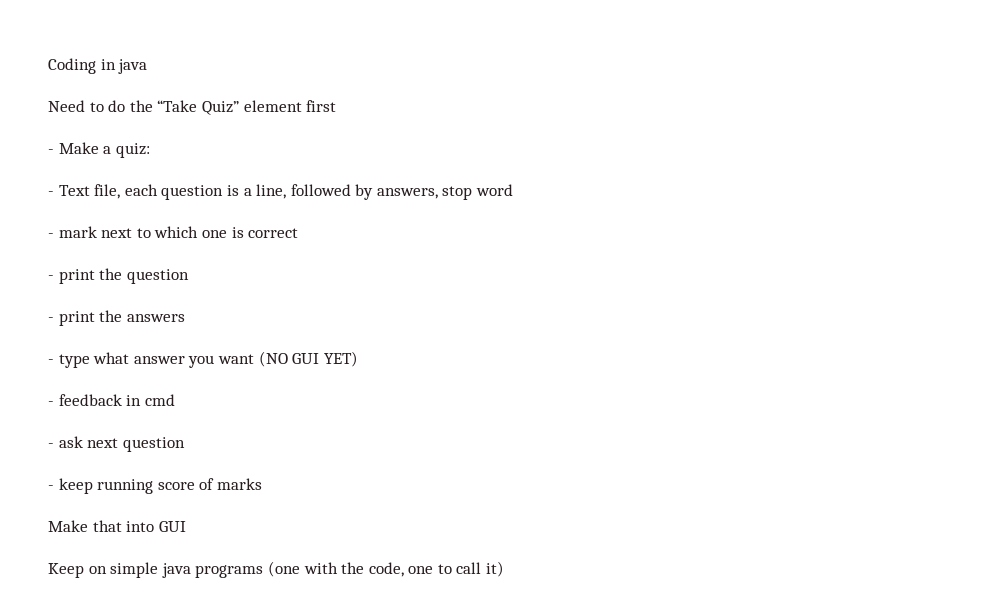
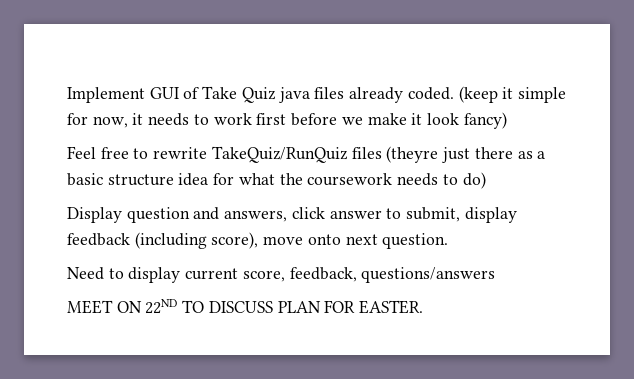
[48,58,148,74] [48,100,337,115] [48,142,150,158] [48,184,514,200] [48,226,299,238] [48,268,189,284] [48,310,185,326] [48,351,358,368] [48,394,175,406] [48,436,185,452] [48,478,262,494] [48,520,186,532] [48,561,505,578] Coding in java // Need to do the “Take Quiz” element first // - Make a quiz: // - Text file, each question is a line, followed by answers, stop word // - mark next to which one is correct // - print the question // - print the answers // - type what answer you want (NO GUI YET) // - feedback in cmd // - ask next question // - keep running score of marks // Make that into GUI // Keep on simple java programs (one with the code, one to call it) -> [67,86,566,103] [67,112,507,129] [67,146,546,163] [67,172,486,189] [67,207,517,223] [67,232,449,249] [67,267,496,283] [67,299,424,314] Implement GUI of Take Quiz java files already coded. (keep it simple for now, it needs to work first before we make it look fancy) // Feel free to rewrite TakeQuiz/RunQuiz files (theyre just there as a basic structure idea for what the coursework needs to do) // Display question and answers, click answer to submit, display feedback (including score), move onto next question. // Need to display current score, feedback, questions/answers // MEET ON 22ND TO DISCUSS PLAN FOR EASTER.

